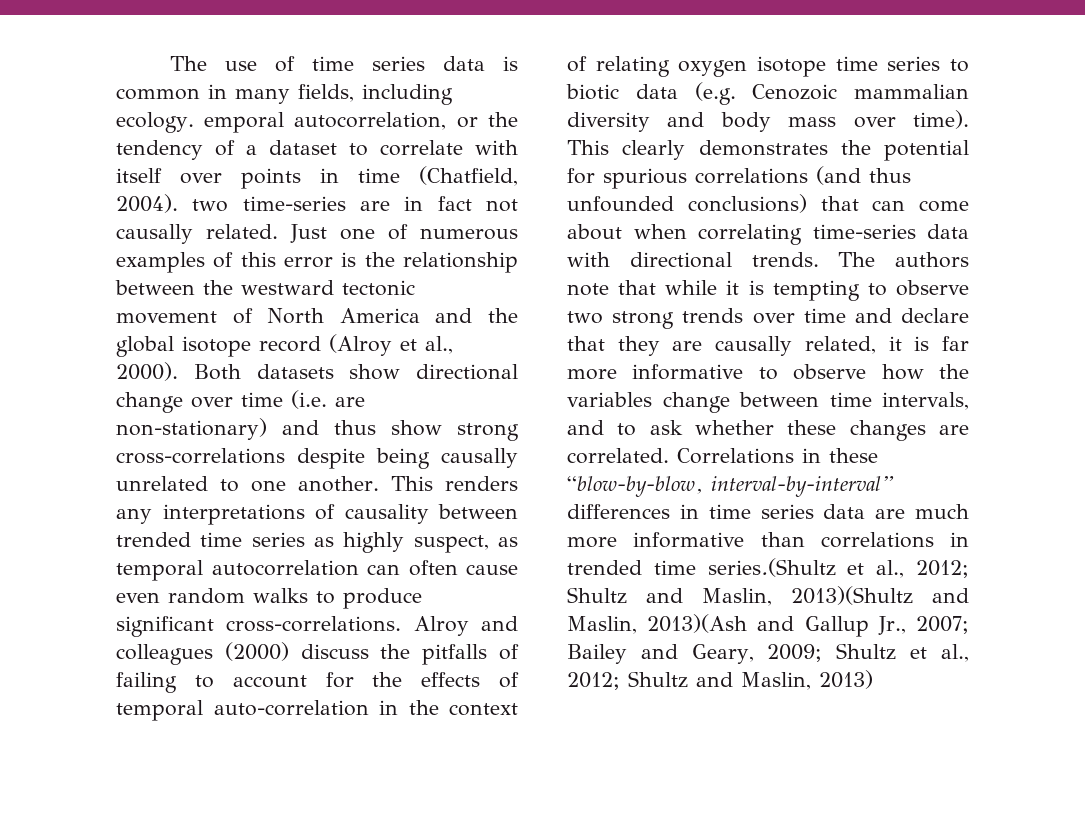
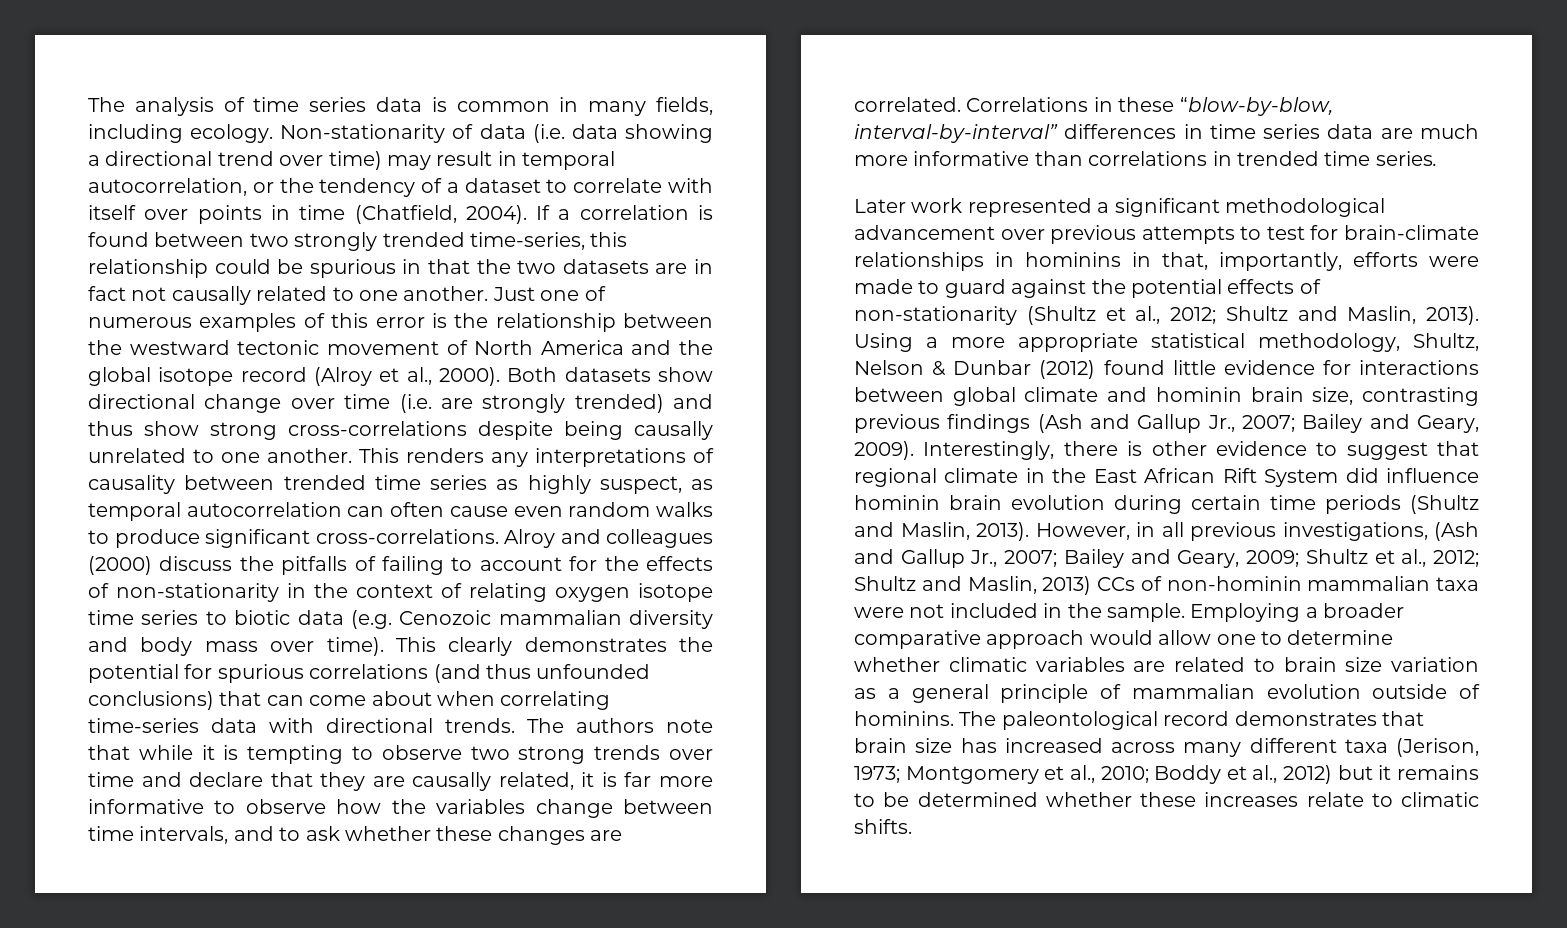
[170,56,258,71] The use -> [88,97,214,116] The analysis
[204,112,285,133] emporal -> [280,124,714,143] [88,151,616,170] Non-stationarity of data (i.e. data showing a directional trend over time) may result in temporal
[192,196,346,212] two time-series -> [536,205,713,220] [88,232,628,251] [88,259,649,278] If a correlation is found between two strongly trended time-series, this relationship could be spurious in that the two datasets
[206,224,278,239] related. -> [256,286,489,301] related to one another.
[116,418,267,440] non-stationary) -> [482,394,664,413] strongly trended)
[116,700,369,721] temporal auto-correlation -> [116,583,279,602] non-stationarity
[707,558,969,578] [567,586,969,606] [567,614,748,634] series.(Shultz et al., 2012; Shultz and Maslin, 2013)(Shultz and Maslin, 2013)(Ash -> [1375,151,1437,166] [854,198,1385,217] [854,225,1479,244] [854,252,1479,271] [854,279,1321,298] [854,306,1479,325] [854,333,1479,352] [854,360,1479,379] [854,387,1479,406] [854,414,1479,433] [854,441,1479,460] [854,468,1479,487] [854,495,1479,514] [854,522,1479,541] series. // Later work represented a significant methodological advancement over previous attempts to test for brain-climate relationships in hominins in that, importantly, efforts were made to guard against the potential effects of non-stationarity (Shultz et al., 2012; Shultz and Maslin, 2013). Using a more appropriate statistical methodology, Shultz, Nelson & Dunbar (2012) found little evidence for interactions between global climate and hominin brain size, contrasting previous findings (Ash and Gallup Jr., 2007; Bailey and Geary, 2009). Interestingly, there is other evidence to suggest that regional climate in the East African Rift System did influence hominin brain evolution during certain time periods (Shultz and Maslin, 2013). However, in all previous investigations, (Ash
(873, 679) none -> [1097,576,1479,591] [854,603,1405,622] [854,630,1394,649] [854,657,1479,672] [854,684,1480,703] [854,711,1424,730] [854,738,1479,757] [854,765,1479,784] [854,792,1479,807] [854,819,912,834] CCs of non-hominin mammalian taxa were not included in the sample. Employing a broader comparative approach would allow one to determine whether climatic variables are related to brain size variation as a general principle of mammalian evolution outside of hominins. The paleontological record demonstrates that brain size has increased across many different taxa (Jerison, 1973; Montgomery et al., 2010; Boddy et al., 2012) but it remains to be determined whether these increases relate to climatic shifts.

